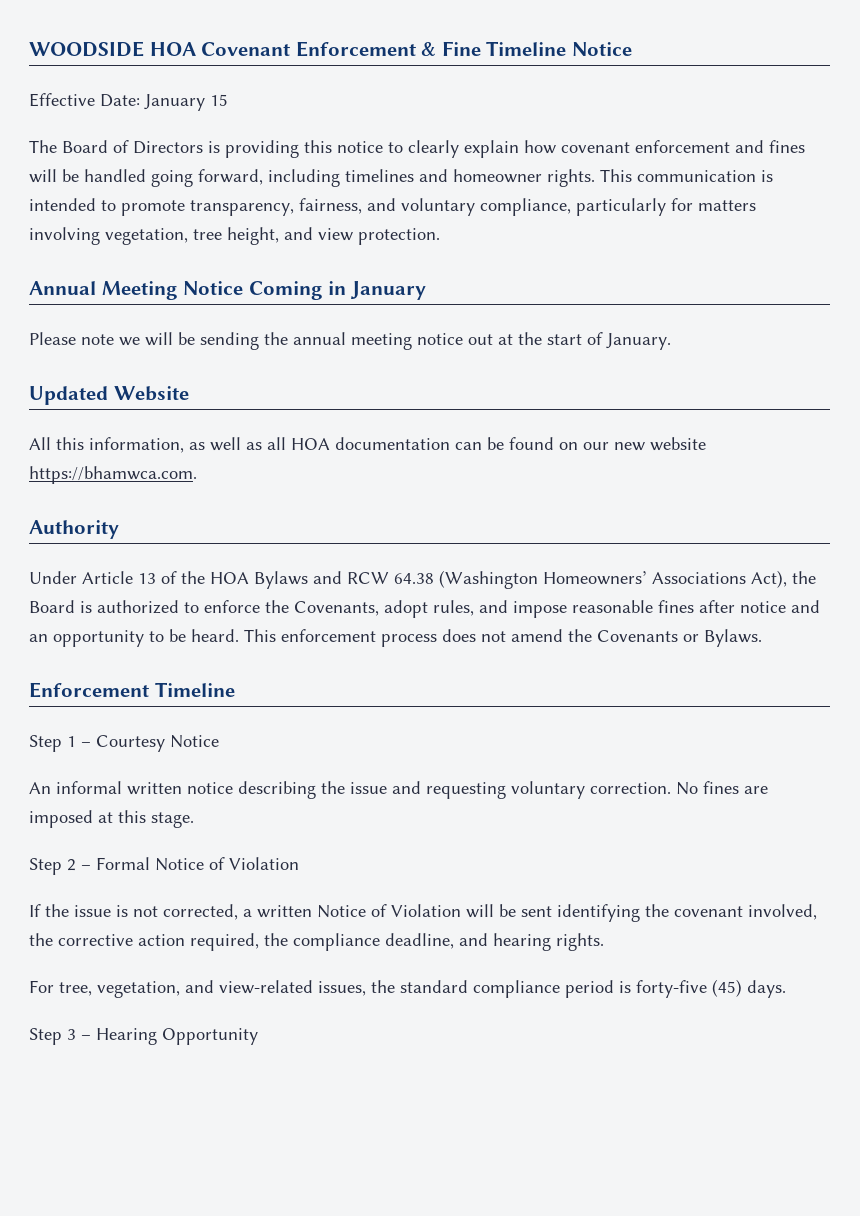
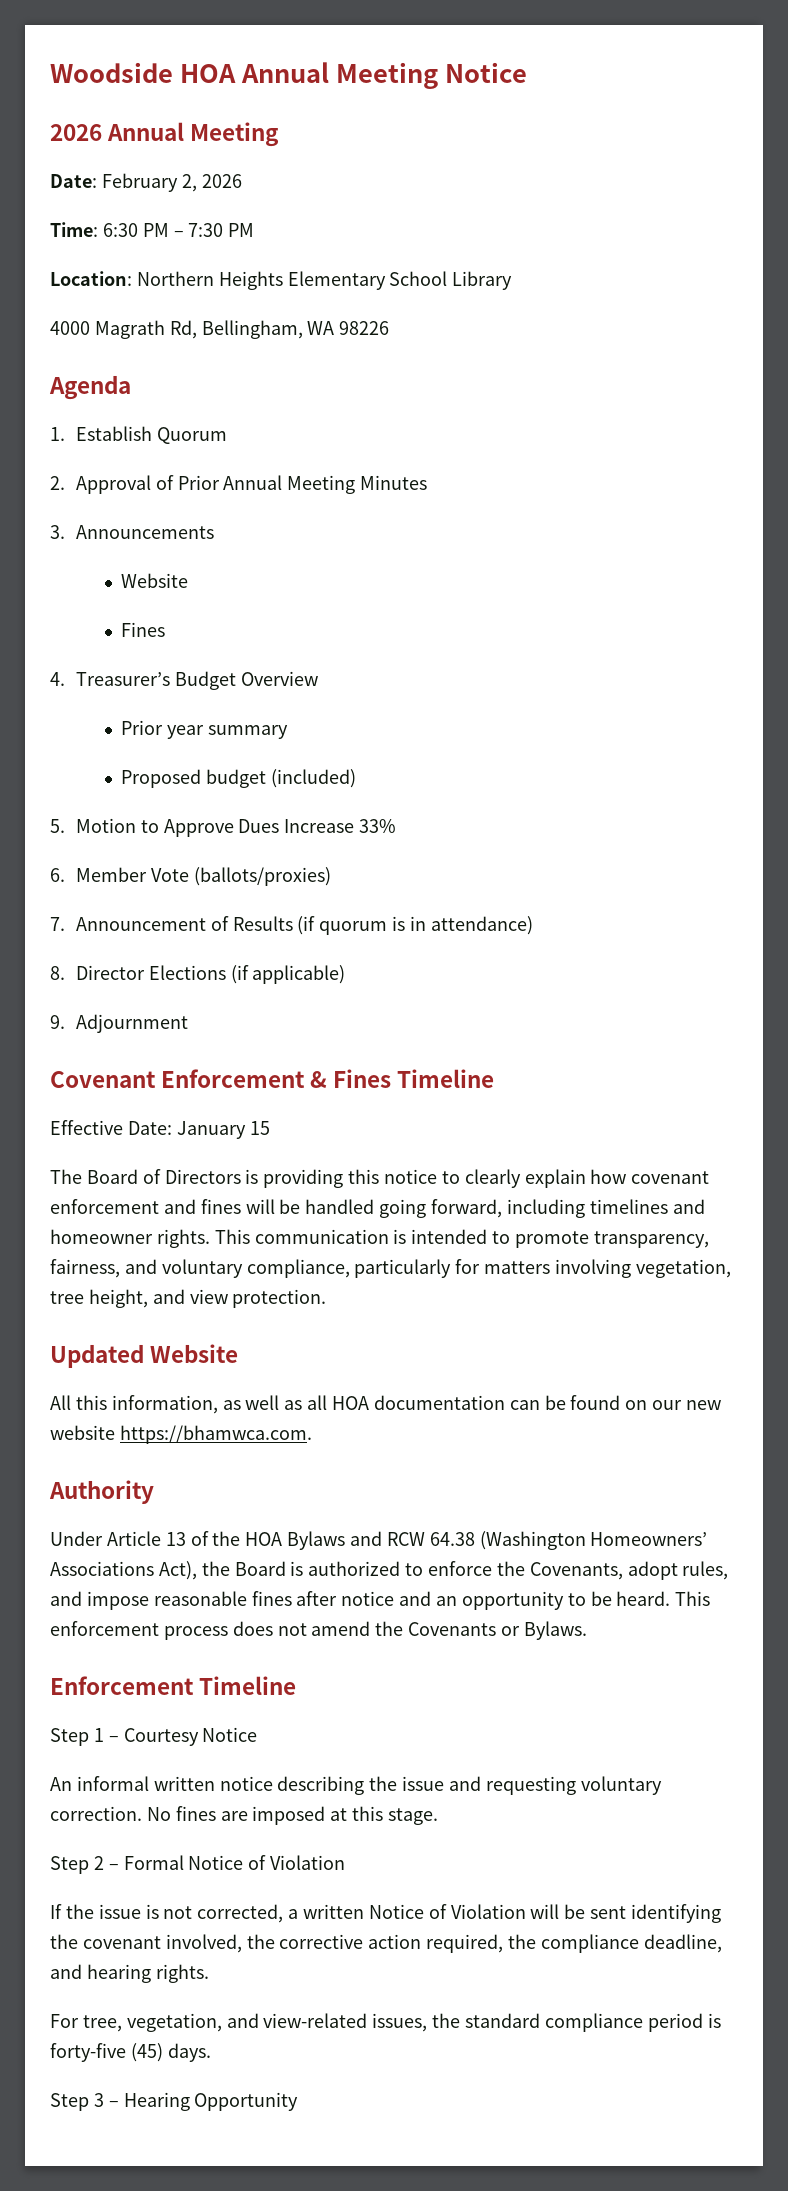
[29,41,196,57] WOODSIDE HOA -> [50,62,527,89] [50,122,280,147] [50,173,242,192] [50,222,255,237] [50,271,513,290] [50,320,390,339] [49,375,131,400] [50,426,227,444] [50,475,428,494] [50,525,214,539] [121,573,189,588] [121,622,166,637] [50,671,318,690] [121,720,289,739] [121,769,357,788] [50,818,397,837] [50,867,331,886] [50,916,533,935] [50,965,346,984] [50,1014,188,1033] Woodside HOA Annual Meeting Notice // 2026 Annual Meeting // Date: February 2, 2026 // Time: 6:30 PM – 7:30 PM // Location: Northern Heights Elementary School Library // 4000 Magrath Rd, Bellingham, WA 98226 // Agenda // 1. Establish Quorum // 2. Approval of Prior Annual Meeting Minutes // 3. Announcements // Website // Fines // 4. Treasurer’s Budget Overview // Prior year summary // Proposed budget (included) // 5. Motion to Approve Dues Increase 33% // 6. Member Vote (ballots/proxies) // 7. Announcement of Results (if quorum is in attendance) // 8. Director Elections (if applicable) // 9. Adjournment //
[441,41,632,56] Fine Timeline Notice -> [333,1069,495,1088] Fines Timeline
[29,281,426,300] [29,332,671,350] // Annual Meeting Notice Coming in January // Please note we will be sending the annual meeting notice out at the start of January. -> (327, 1298) none

